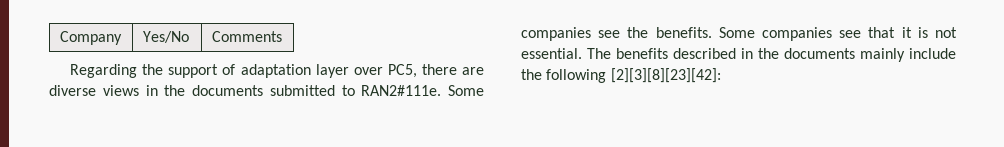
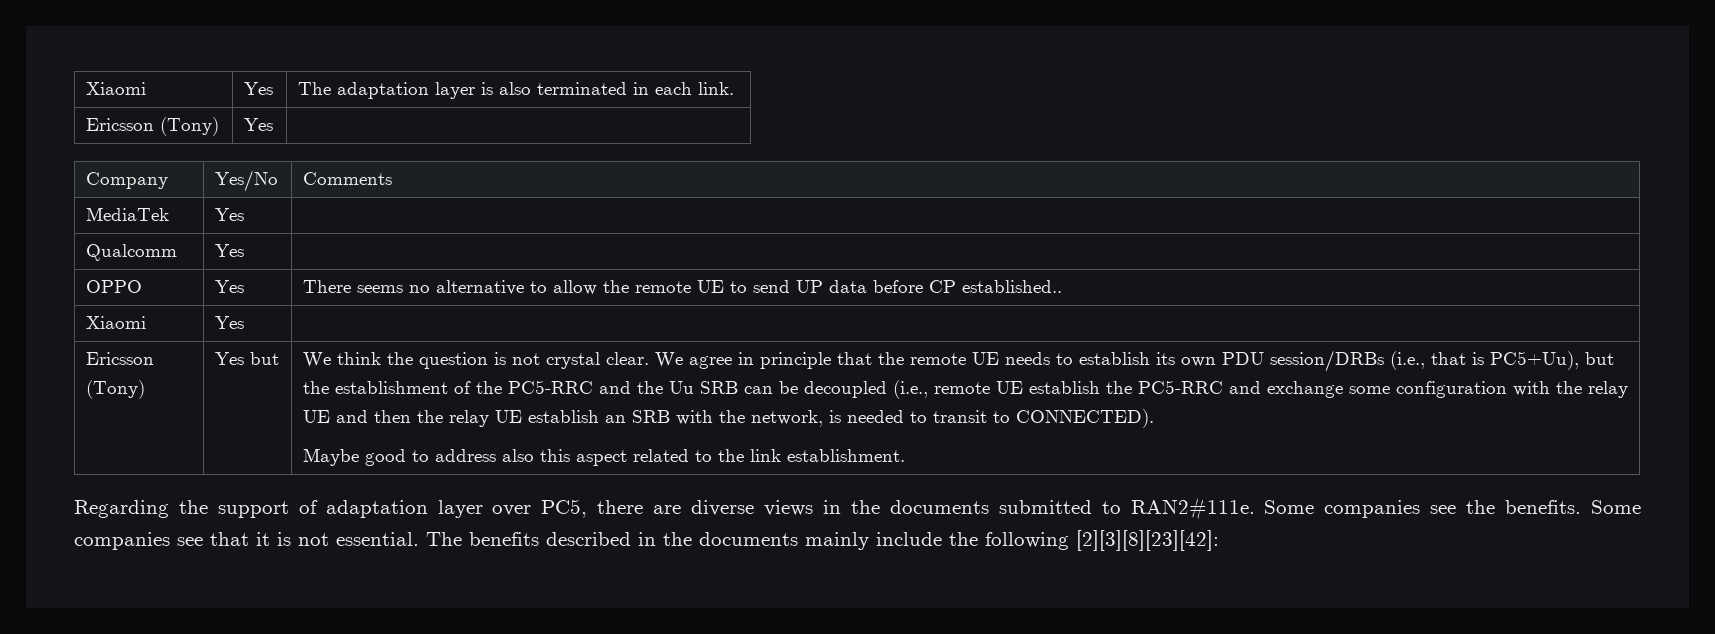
[59,31,122,45] [142,31,189,43] [211,31,282,42] Company | Yes/No | Comments -> [85,82,146,95] [243,82,273,95] [297,82,734,99] [85,117,219,136] [243,118,273,131] [85,172,168,189] [214,170,278,192] [302,172,392,185] [85,207,169,221] [214,208,244,221] [85,244,177,261] [214,244,244,257] [85,280,142,293] [214,280,244,293] [302,280,1062,295] [85,316,146,329] [214,316,244,329] [85,352,154,365] [85,380,145,399] [214,352,279,365] [302,350,1614,372] [302,380,1628,399] [302,409,1154,428] [302,448,905,466] Xiaomi | Yes | The adaptation layer is also terminated in each link. // Ericsson (Tony) | Yes | // Company | Yes/No | Comments // MediaTek | Yes | // Qualcomm | Yes | // OPPO | Yes | There seems no alternative to allow the remote UE to send UP data before CP established.. // Xiaomi | Yes | // Ericsson (Tony) | Yes but | We think the question is not crystal clear. We agree in principle that the remote UE needs to establish its own PDU session/DRBs (i.e., that is PC5+Uu), but the establishment of the PC5-RRC and the Uu SRB can be decoupled (i.e., remote UE establish the PC5-RRC and exchange some configuration with the relay UE and then the relay UE establish an SRB with the network, is needed to transit to CONNECTED). // Maybe good to address also this aspect related to the link establishment.

